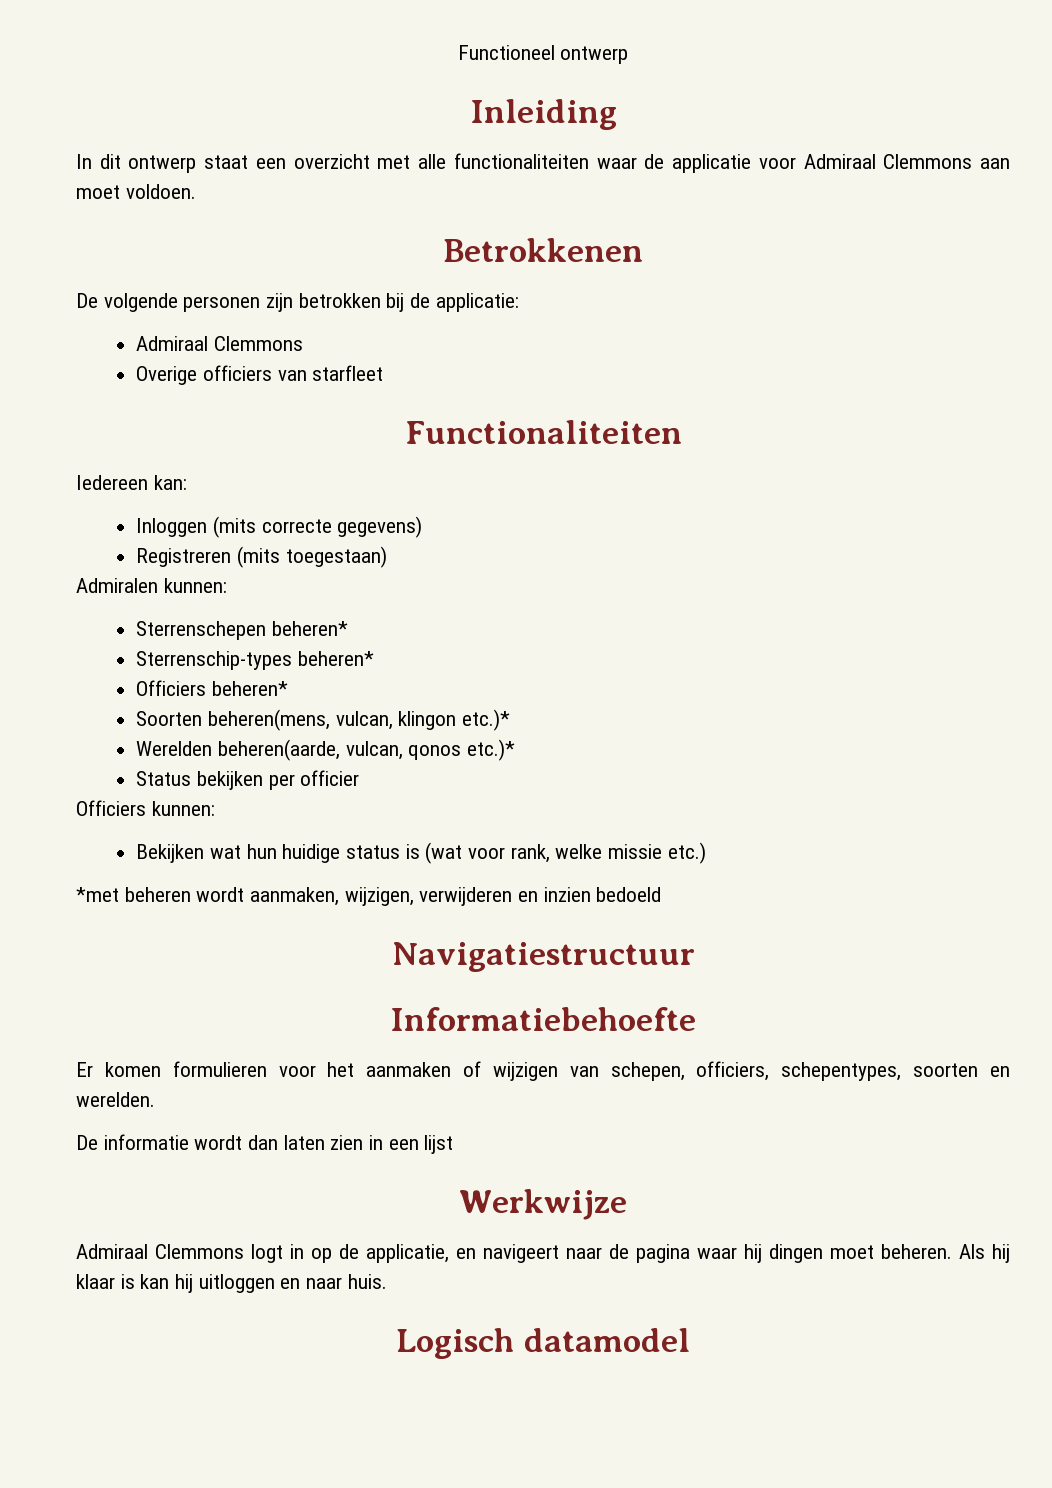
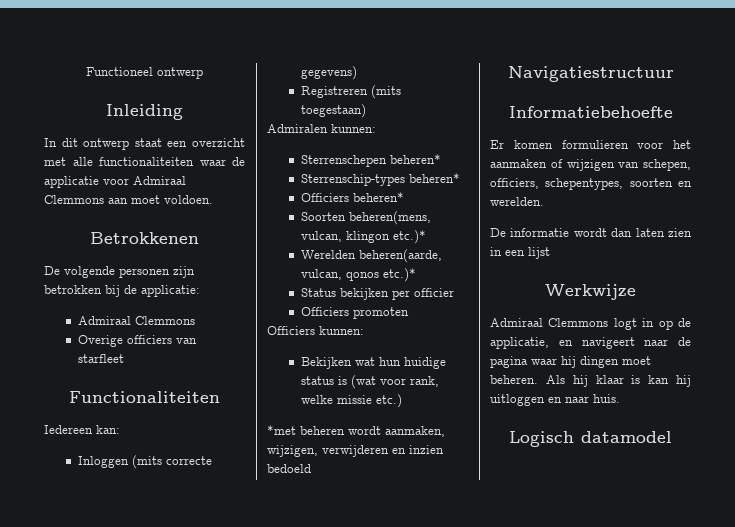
(360, 778) none -> [300,307,409,319] // Officiers promoten

